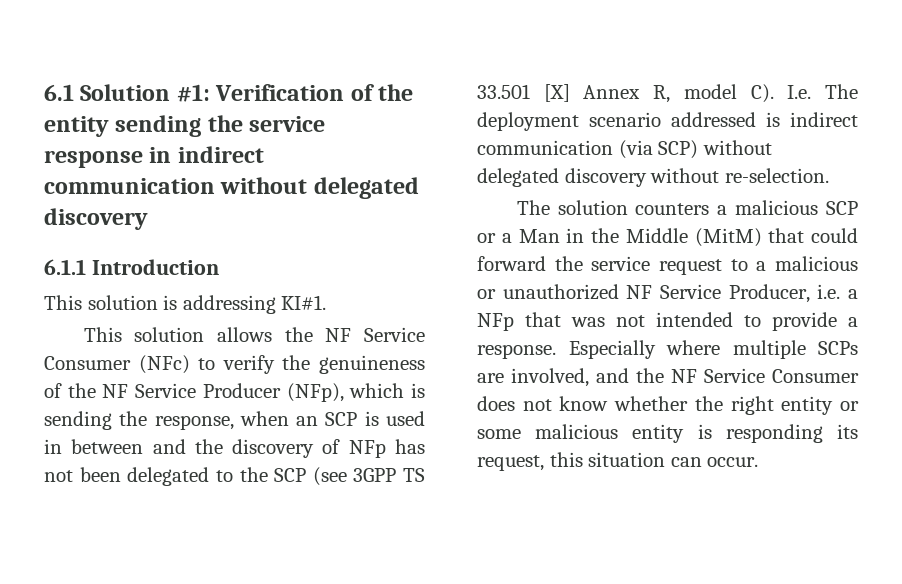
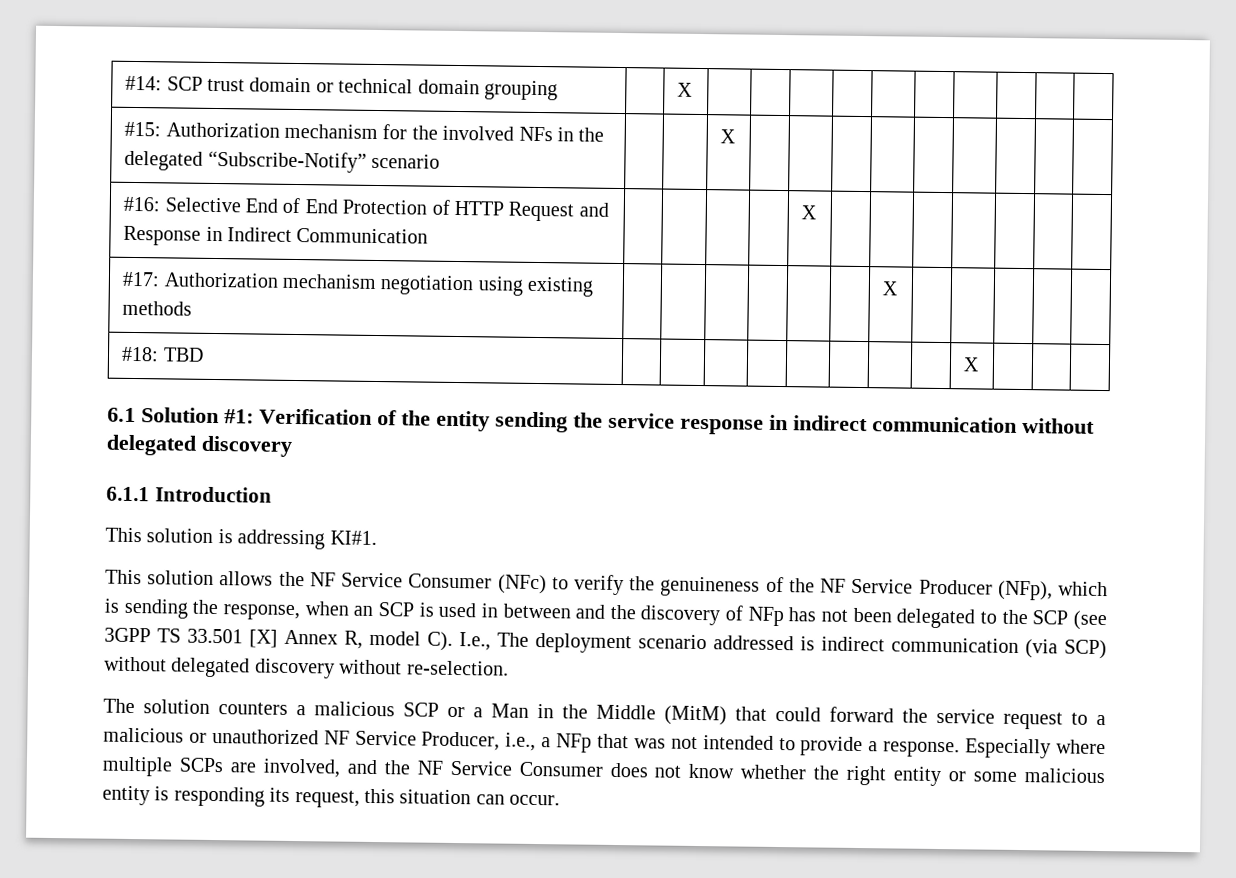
(44, 92) none -> [125,75,559,101] [677,82,694,97] [124,121,605,142] [124,150,441,173] [720,129,737,144] [123,196,609,222] [123,225,429,246] [801,205,818,220] [122,271,594,297] [122,300,193,316] [882,281,899,296] [121,346,204,362] [963,357,981,372] #14: SCP trust domain or technical domain grouping | | X | | | | | | | | | | // #15: Authorization mechanism for the involved NFs in the delegated “Subscribe-Notify” scenario | | | X | | | | | | | | | // #16: Selective End of End Protection of HTTP Request and Response in Indirect Communication | | | | | X | | | | | | | // #17: Authorization mechanism negotiation using existing methods | | | | | | | X | | | | | // #18: TBD | | | | | | | | | X | | | //
[787,85,812,99] I.e. -> [459,632,491,651] I.e.,
[817,284,841,299] i.e. -> [505,732,537,752] i.e.,

